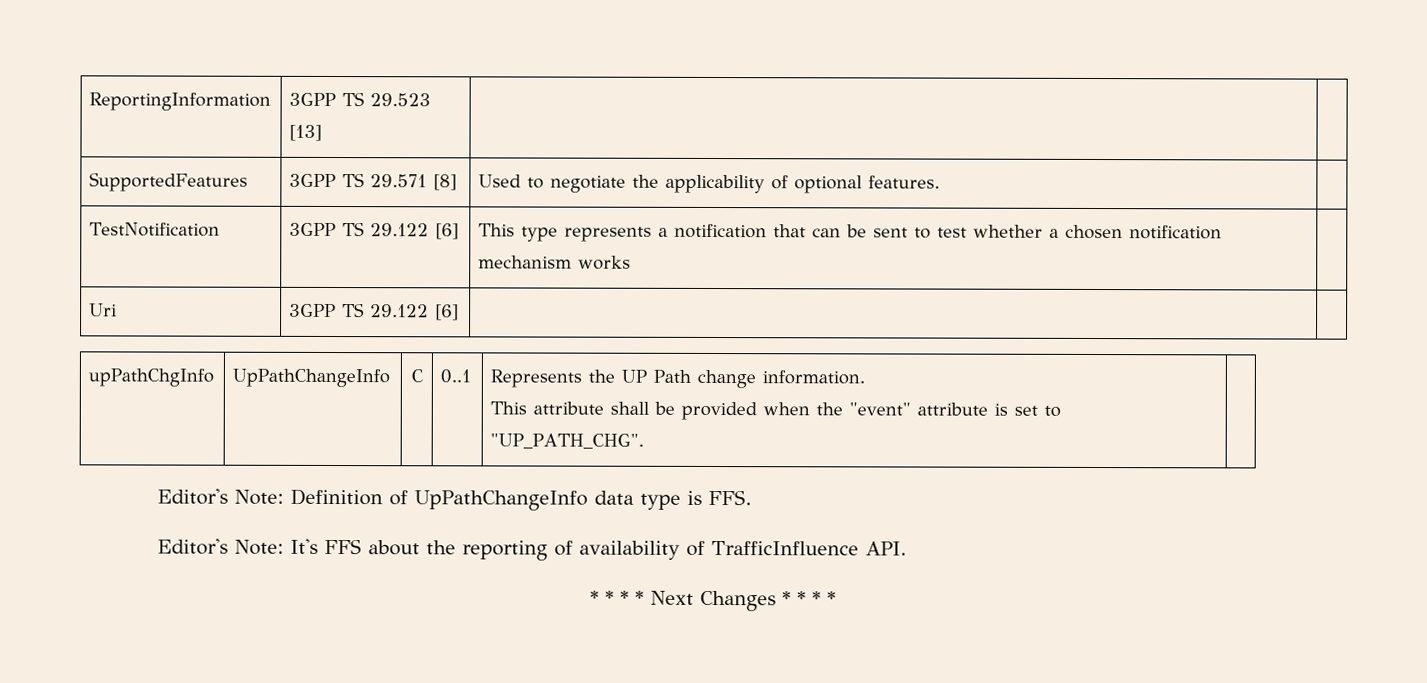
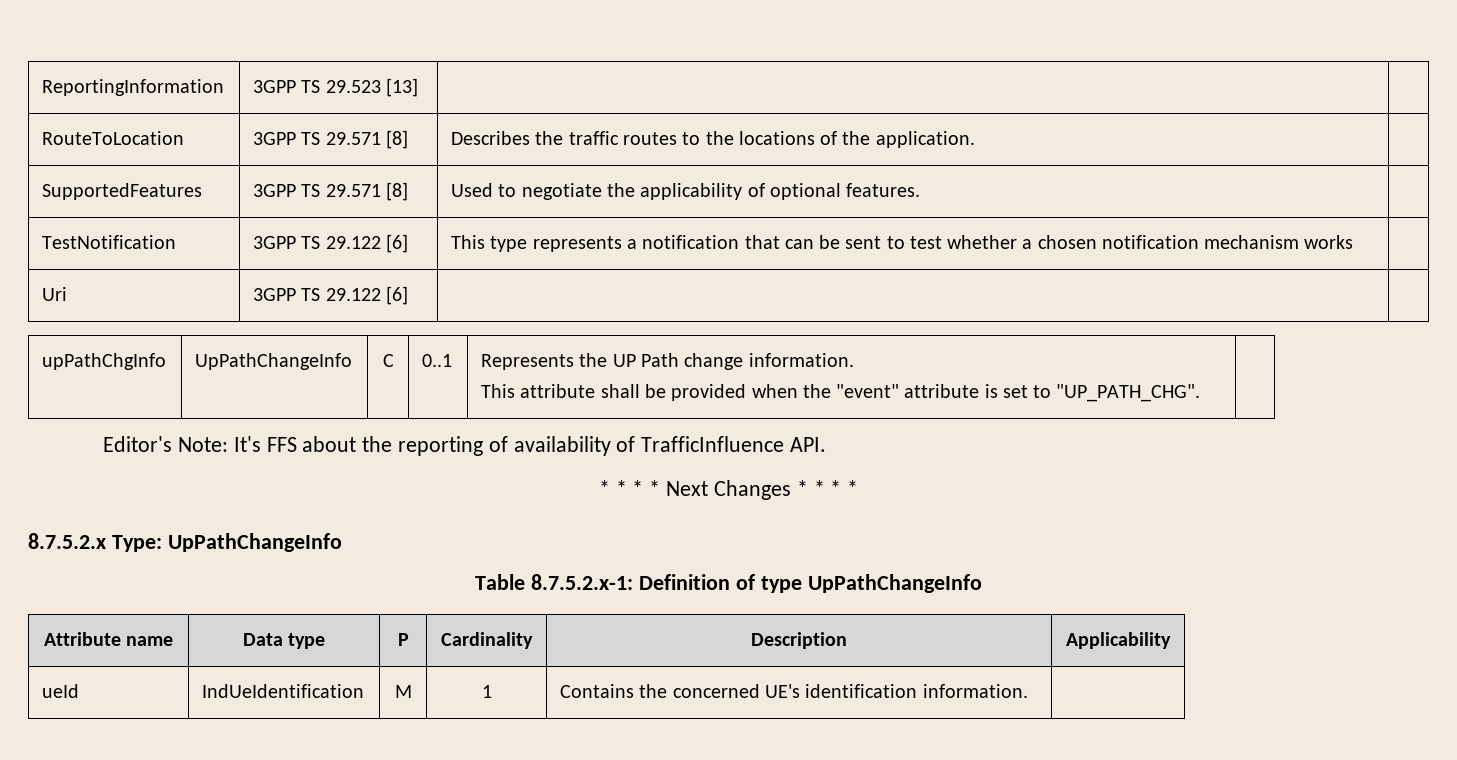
(323, 132) none -> [42,131,185,145] [253,130,409,149] [451,131,975,148] // RouteToLocation | 3GPP TS 29.571 [8] | Describes the traffic routes to the locations of the application. |
[156,488,752,511] // Editor's Note: Definition of UpPathChangeInfo data type is FFS. -> (1201, 393) none
(836, 598) none -> [28,533,342,552] [475,574,982,593] [43,632,174,646] [242,633,326,649] [397,633,409,646] [441,632,533,649] [751,632,847,649] [1066,632,1171,649] [42,684,80,698] [202,684,365,698] [394,685,412,698] [481,685,492,698] [560,684,1028,698] // 8.7.5.2.x Type: UpPathChangeInfo // Table 8.7.5.2.x-1: Definition of type UpPathChangeInfo // Attribute name | Data type | P | Cardinality | Description | Applicability // ueId | IndUeIdentification | M | 1 | Contains the concerned UE's identification information. |

